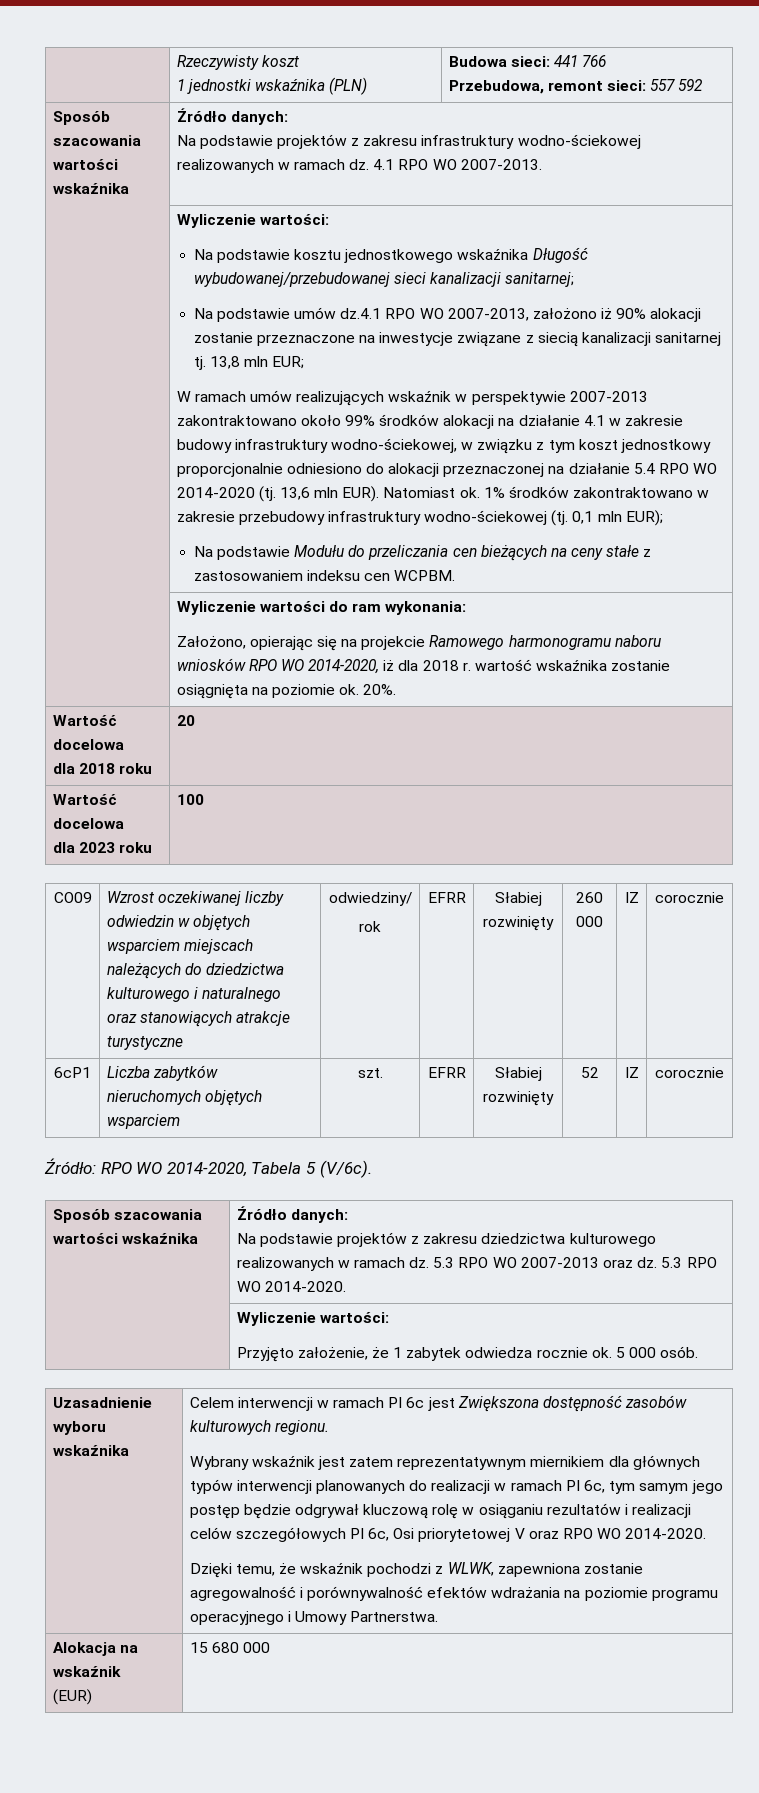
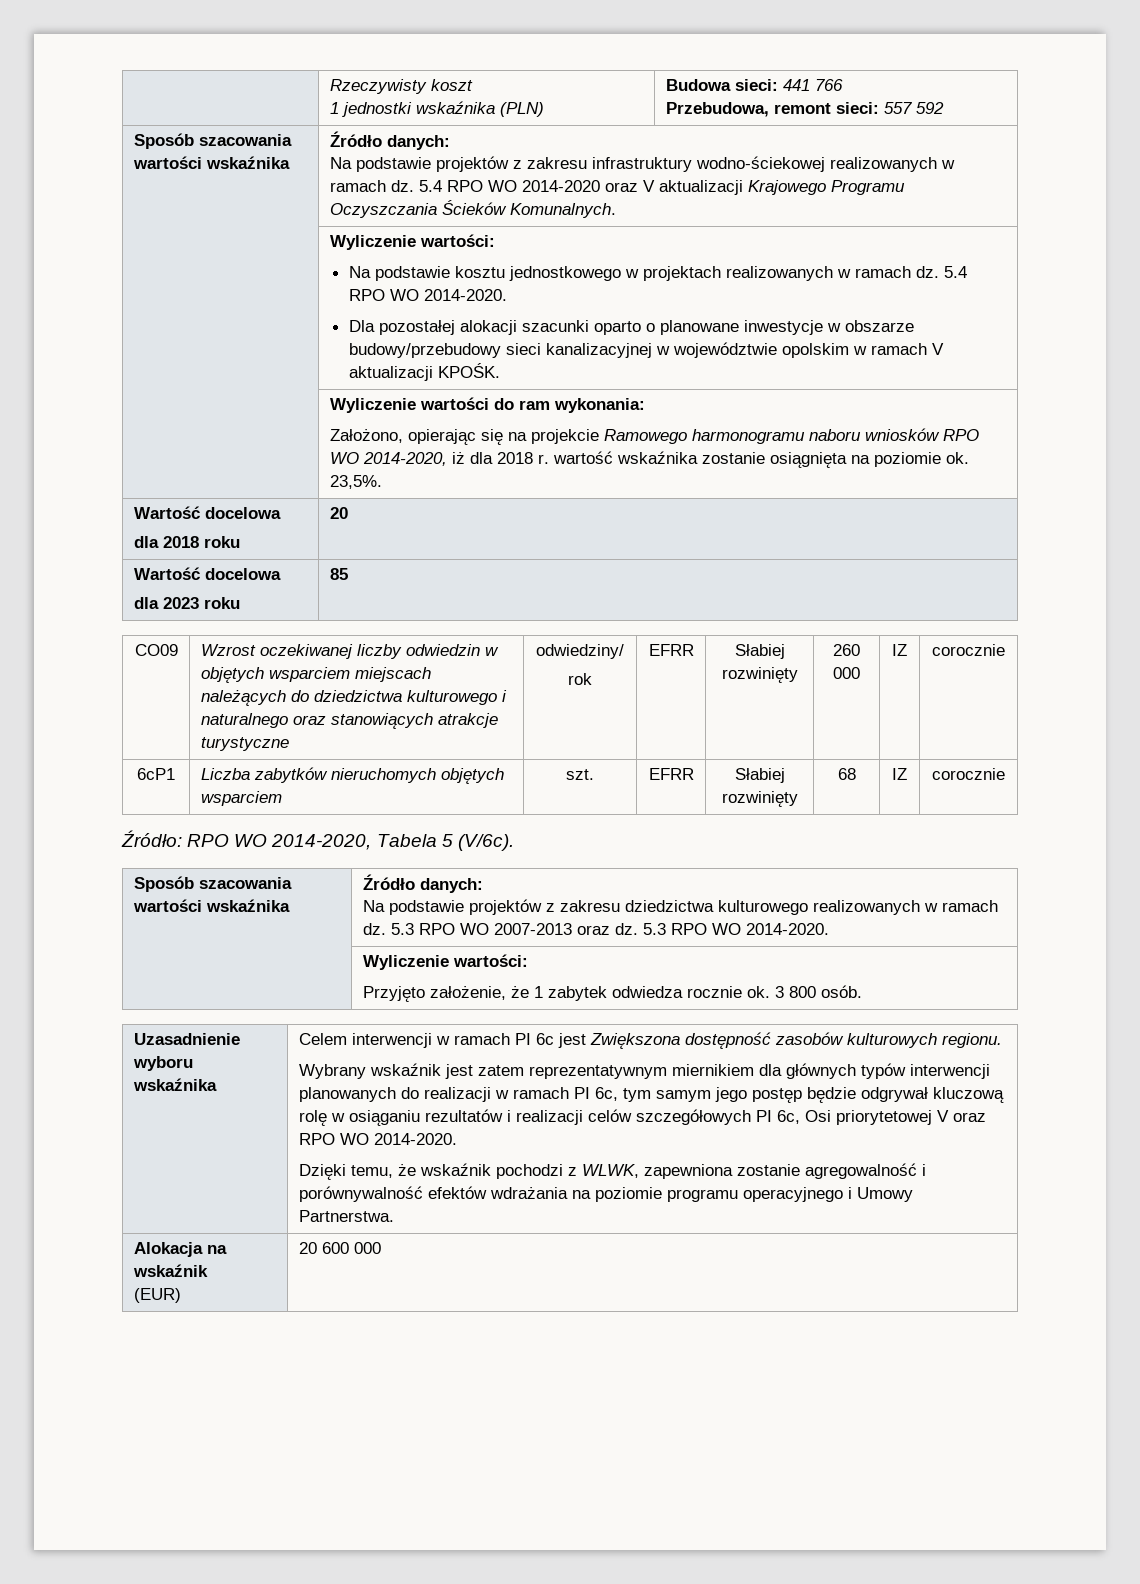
[373,159,542,170] 4.1 RPO WO 2007-2013. -> [418,180,905,195] [329,200,616,218] 5.4 RPO WO 2014-2020 oraz V aktualizacji Krajowego Programu Oczyszczania Ścieków Komunalnych.
[457,247,588,263] [193,272,575,287] [193,307,702,322] [193,332,722,347] [193,356,305,370] [176,390,648,406] [176,414,684,429] [176,438,712,454] [176,463,718,477] [176,486,710,502] [176,510,663,526] [193,545,652,561] [193,570,456,581] wskaźnika Długość wybudowanej/przebudowanej sieci kanalizacji sanitarnej; // Na podstawie umów dz.4.1 RPO WO 2007-2013, założono iż 90% alokacji zostanie przeznaczone na inwestycje związane z siecią kanalizacji sanitarnej tj. 13,8 mln EUR; // W ramach umów realizujących wskaźnik w perspektywie 2007-2013 zakontraktowano około 99% środków alokacji na działanie 4.1 w zakresie budowy infrastruktury wodno-ściekowej, w związku z tym koszt jednostkowy proporcjonalnie odniesiono do alokacji przeznaczonej na działanie 5.4 RPO WO 2014-2020 (tj. 13,6 mln EUR). Natomiast ok. 1% środków zakontraktowano w zakresie przebudowy infrastruktury wodno-ściekowej (tj. 0,1 mln EUR); // Na podstawie Modułu do przeliczania cen bieżących na ceny stałe z zastosowaniem indeksu cen WCPBM. -> [624,266,967,281] [348,289,507,301] [348,320,914,335] [348,342,944,358] [348,363,500,381] w projektach realizowanych w ramach dz. 5.4 RPO WO 2014-2020. // Dla pozostałej alokacji szacunki oparto o planowane inwestycje w obszarze budowy/przebudowy sieci kanalizacyjnej w województwie opolskim w ramach V aktualizacji KPOŚK.
[363,684,397,695] 20%. -> [329,475,382,489] 23,5%.
[176,794,204,805] 100 -> [329,568,348,580] 85
[580,1067,599,1078] 52 -> [837,768,856,780] 68
[616,1347,657,1358] 5 000 -> [774,986,816,998] 3 800
[189,1642,239,1653] 15 680 -> [298,1242,349,1254] 20 600

